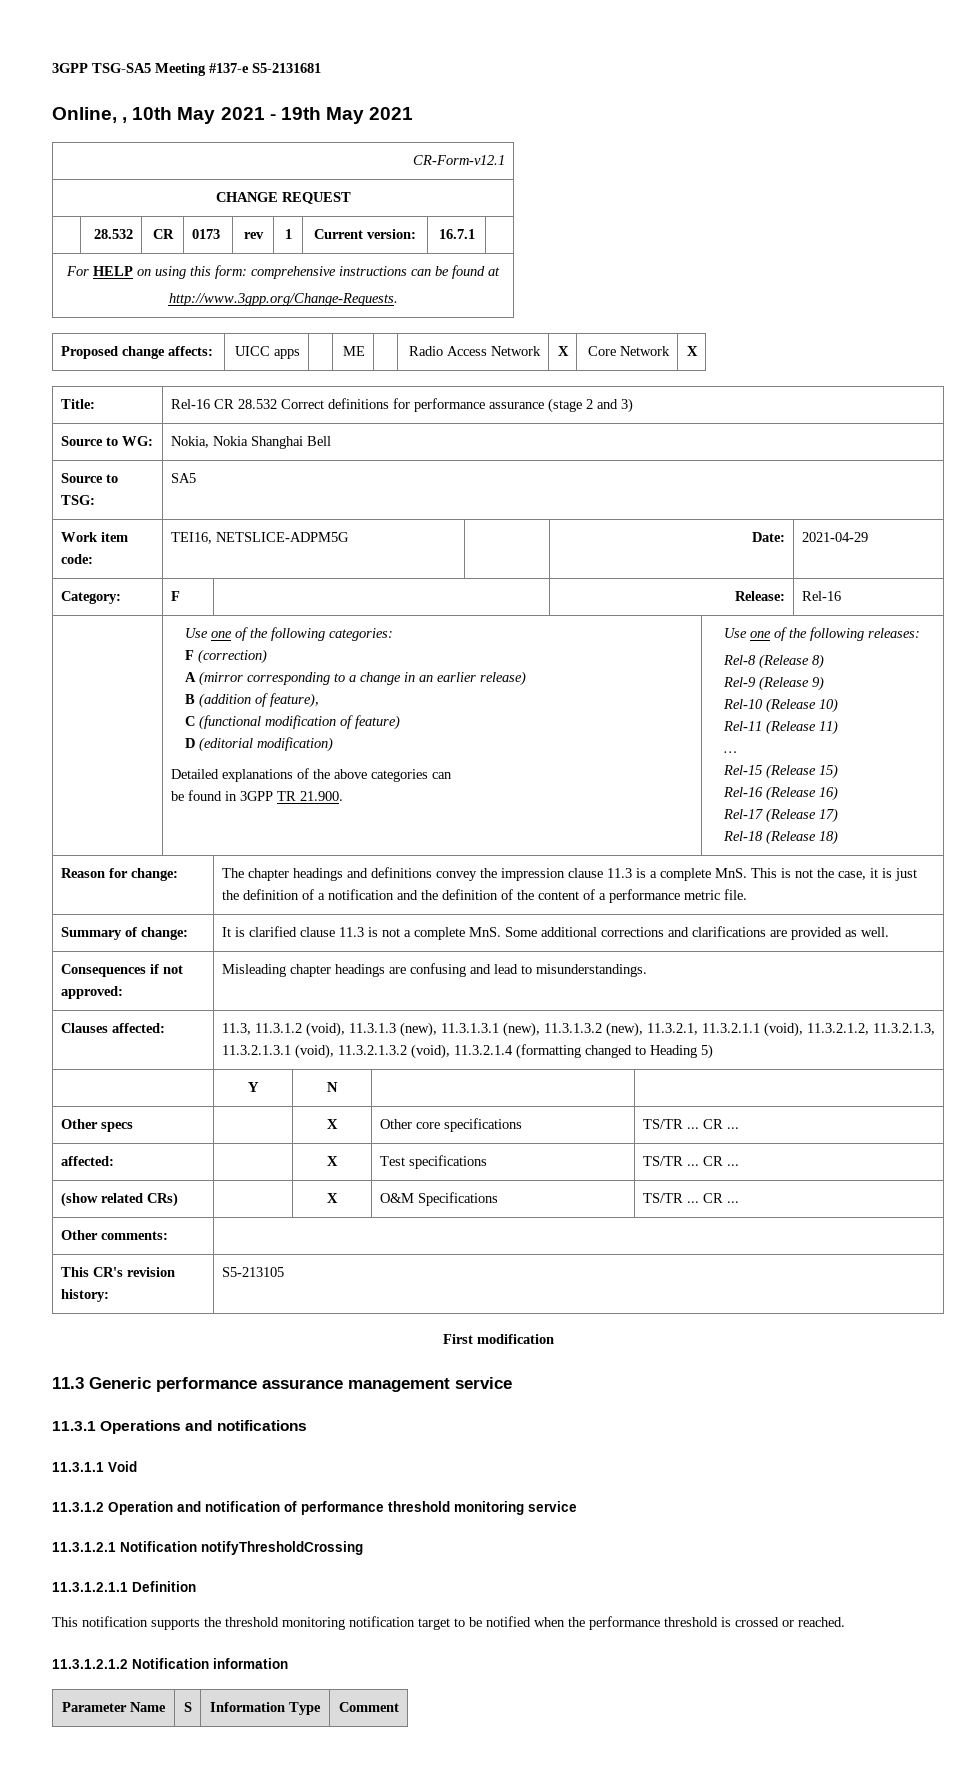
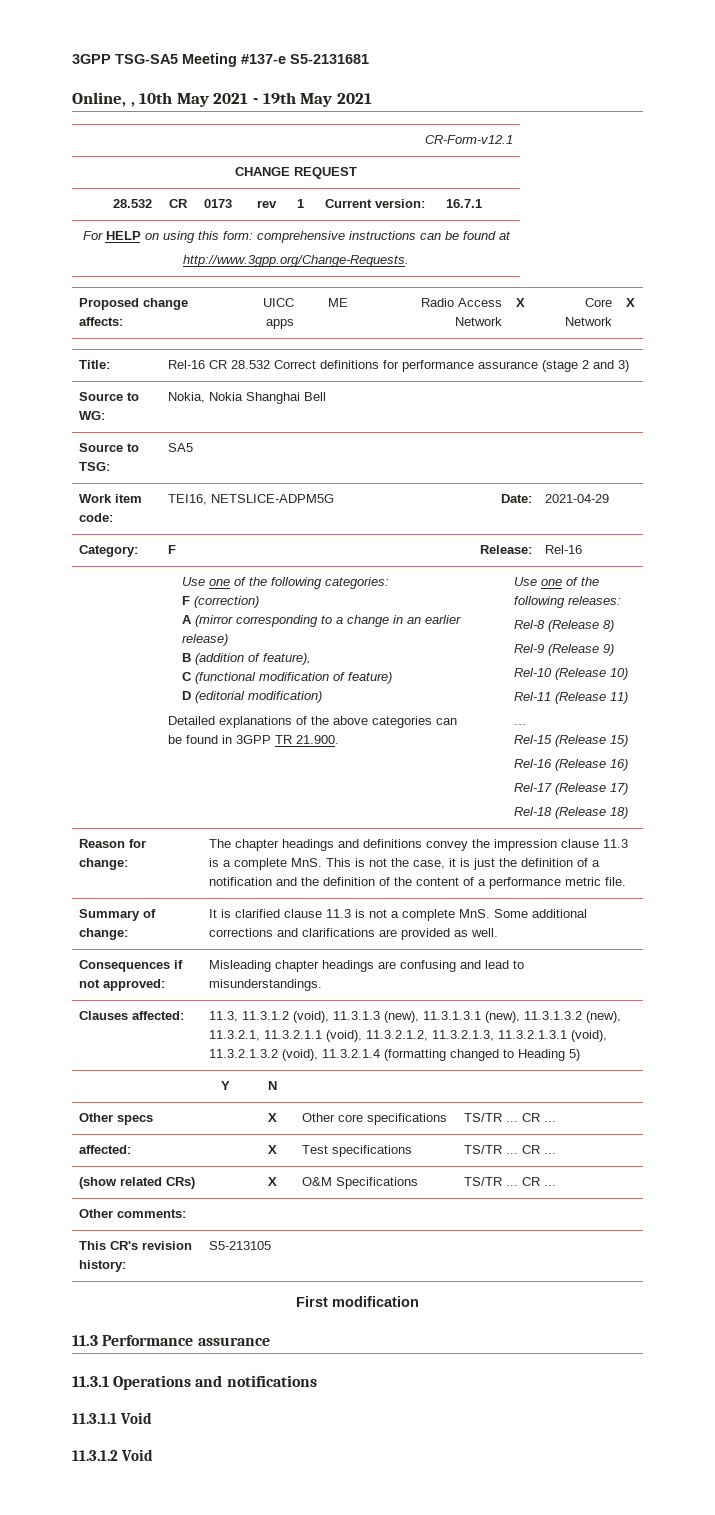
[89,1377,512,1392] Generic performance assurance management service -> [102,1335,270,1346] Performance assurance
[108,1501,577,1515] [52,1541,363,1555] [52,1581,196,1592] [52,1616,845,1630] [52,1658,288,1669] [62,1702,166,1712] [183,1702,192,1712] [210,1702,321,1715] [338,1702,399,1712] Operation and notification of performance threshold monitoring service // 11.3.1.2.1 Notification notifyThresholdCrossing // 11.3.1.2.1.1 Definition // This notification supports the threshold monitoring notification target to be notified when the performance threshold is crossed or reached. // 11.3.1.2.1.2 Notification information // Parameter Name | S | Information Type | Comment -> [120,1449,153,1461] Void

